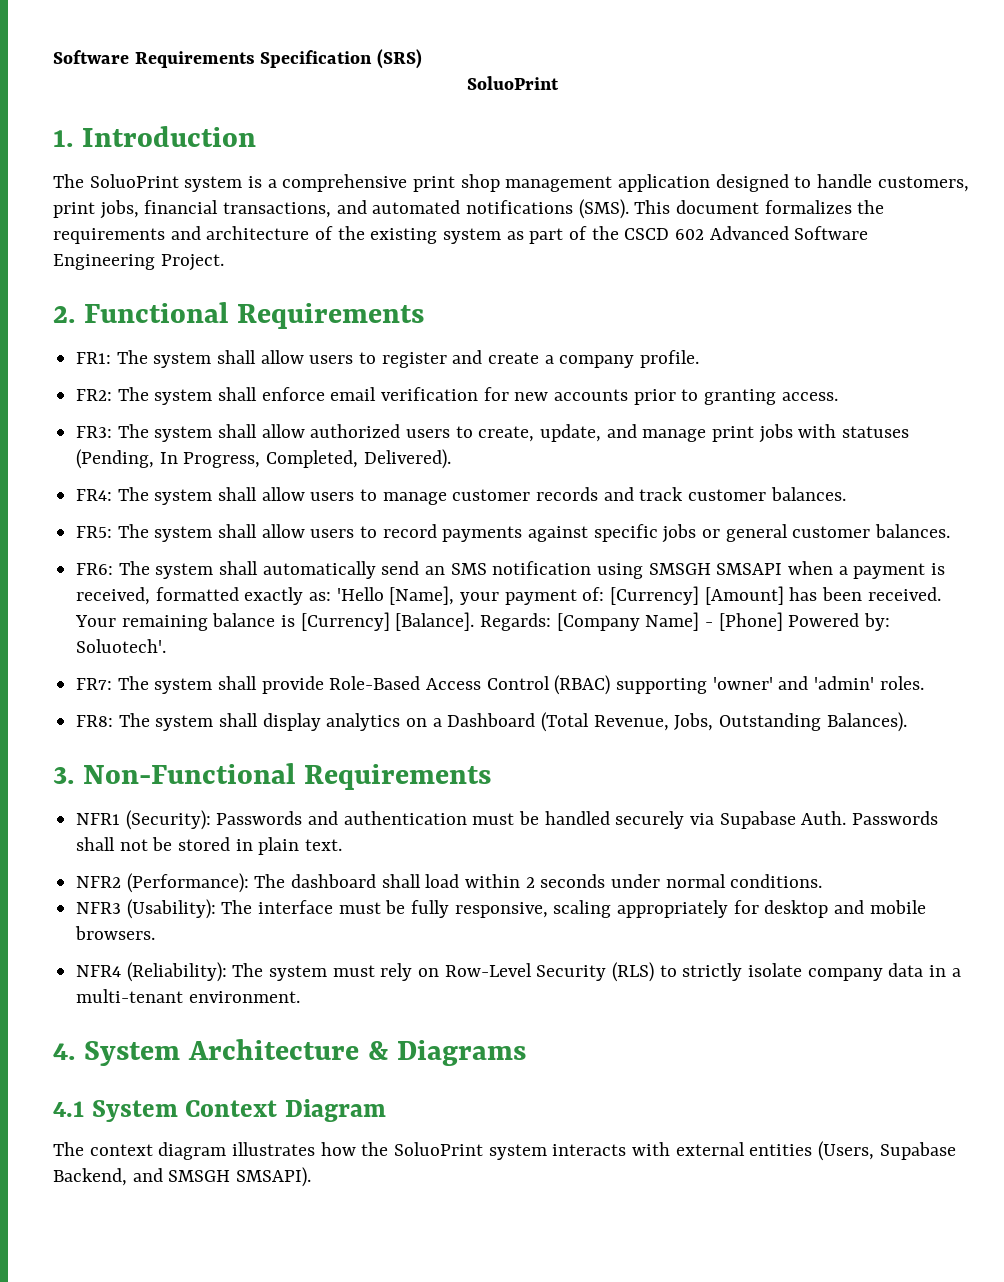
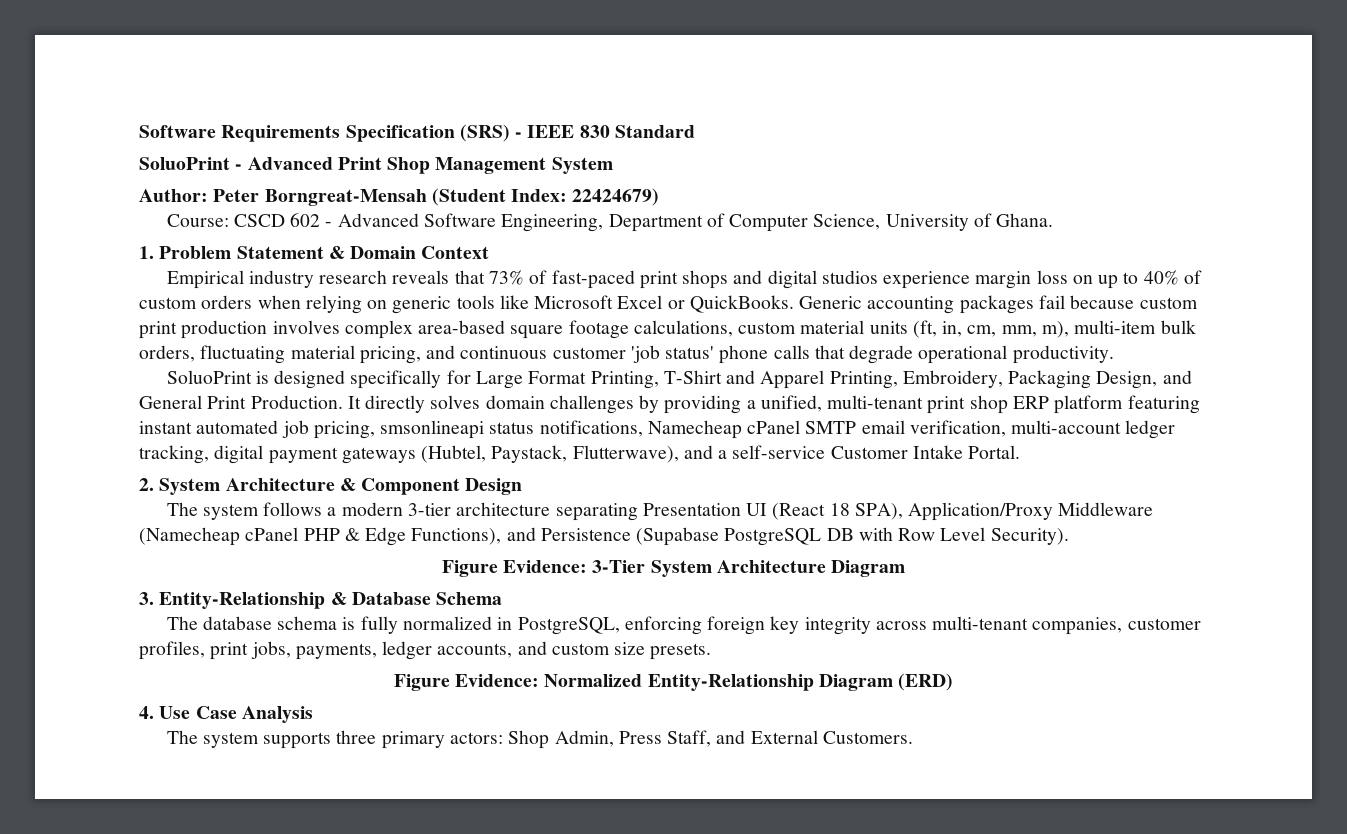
[467,76,559,90] [53,126,256,147] [53,174,969,192] [53,199,885,219] [53,226,869,244] [53,254,224,271] [53,302,424,329] [76,350,700,368] [76,387,838,405] [76,424,910,443] [76,449,451,469] [76,487,846,505] [76,524,951,543] [76,561,946,579] [76,586,941,605] [75,612,891,631] [76,639,167,653] [76,675,924,695] [76,712,907,732] [53,763,491,790] [76,810,939,830] [76,837,343,855] [76,873,823,893] [76,899,926,919] [75,926,156,940] [76,962,961,982] [76,989,300,1003] [53,1039,526,1066] [53,1099,387,1122] [53,1141,956,1161] [53,1167,312,1187] // SoluoPrint // 1. Introduction // The SoluoPrint system is a comprehensive print shop management application designed to handle customers, print jobs, financial transactions, and automated notifications (SMS). This document formalizes the requirements and architecture of the existing system as part of the CSCD 602 Advanced Software Engineering Project. // 2. Functional Requirements // FR1: The system shall allow users to register and create a company profile. // FR2: The system shall enforce email verification for new accounts prior to granting access. // FR3: The system shall allow authorized users to create, update, and manage print jobs with statuses (Pending, In Progress, Completed, Delivered). // FR4: The system shall allow users to manage customer records and track customer balances. // FR5: The system shall allow users to record payments against specific jobs or general customer balances. // FR6: The system shall automatically send an SMS notification using SMSGH SMSAPI when a payment is received, formatted exactly as: 'Hello [Name], your payment of: [Currency] [Amount] has been received. Your remaining balance is [Currency] [Balance]. Regards: [Company Name] - [Phone] Powered by: Soluotech'. // FR7: The system shall provide Role-Based Access Control (RBAC) supporting 'owner' and 'admin' roles. // FR8: The system shall display analytics on a Dashboard (Total Revenue, Jobs, Outstanding Balances). // 3. Non-Functional Requirements // NFR1 (Security): Passwords and authentication must be handled securely via Supabase Auth. Passwords shall not be stored in plain text. // NFR2 (Performance): The dashboard shall load within 2 seconds under normal conditions. // NFR3 (Usability): The interface must be fully responsive, scaling appropriately for desktop and mobile browsers. // NFR4 (Reliability): The system must rely on Row-Level Security (RLS) to strictly isolate company data in a multi-tenant environment. // 4. System Architecture & Diagrams // 4.1 System Context Diagram // The context diagram illustrates how the SoluoPrint system interacts with external entities (Users, Supabase Backend, and SMSGH SMSAPI). -> [515,125,695,138] [139,157,613,174] [139,188,660,206] [166,213,1054,232] [139,246,490,259] [166,270,1202,289] [139,295,1198,314] [139,320,1196,339] [139,345,1114,364] [166,370,1192,389] [139,395,1200,414] [139,420,1176,439] [139,445,1021,464] [139,478,523,495] [166,502,1154,521] [139,527,1069,546] [441,560,906,577] [139,592,503,609] [166,616,1201,635] [139,641,712,660] [393,673,954,691] [139,706,313,723] [166,730,913,749] - IEEE 830 Standard // SoluoPrint - Advanced Print Shop Management System // Author: Peter Borngreat-Mensah (Student Index: 22424679) // Course: CSCD 602 - Advanced Software Engineering, Department of Computer Science, University of Ghana. // 1. Problem Statement & Domain Context // Empirical industry research reveals that 73% of fast-paced print shops and digital studios experience margin loss on up to 40% of custom orders when relying on generic tools like Microsoft Excel or QuickBooks. Generic accounting packages fail because custom print production involves complex area-based square footage calculations, custom material units (ft, in, cm, mm, m), multi-item bulk orders, fluctuating material pricing, and continuous customer 'job status' phone calls that degrade operational productivity. // SoluoPrint is designed specifically for Large Format Printing, T-Shirt and Apparel Printing, Embroidery, Packaging Design, and General Print Production. It directly solves domain challenges by providing a unified, multi-tenant print shop ERP platform featuring instant automated job pricing, smsonlineapi status notifications, Namecheap cPanel SMTP email verification, multi-account ledger tracking, digital payment gateways (Hubtel, Paystack, Flutterwave), and a self-service Customer Intake Portal. // 2. System Architecture & Component Design // The system follows a modern 3-tier architecture separating Presentation UI (React 18 SPA), Application/Proxy Middleware (Namecheap cPanel PHP & Edge Functions), and Persistence (Supabase PostgreSQL DB with Row Level Security). // Figure Evidence: 3-Tier System Architecture Diagram // 3. Entity-Relationship & Database Schema // The database schema is fully normalized in PostgreSQL, enforcing foreign key integrity across multi-tenant companies, customer profiles, print jobs, payments, ledger accounts, and custom size presets. // Figure Evidence: Normalized Entity-Relationship Diagram (ERD) // 4. Use Case Analysis // The system supports three primary actors: Shop Admin, Press Staff, and External Customers.

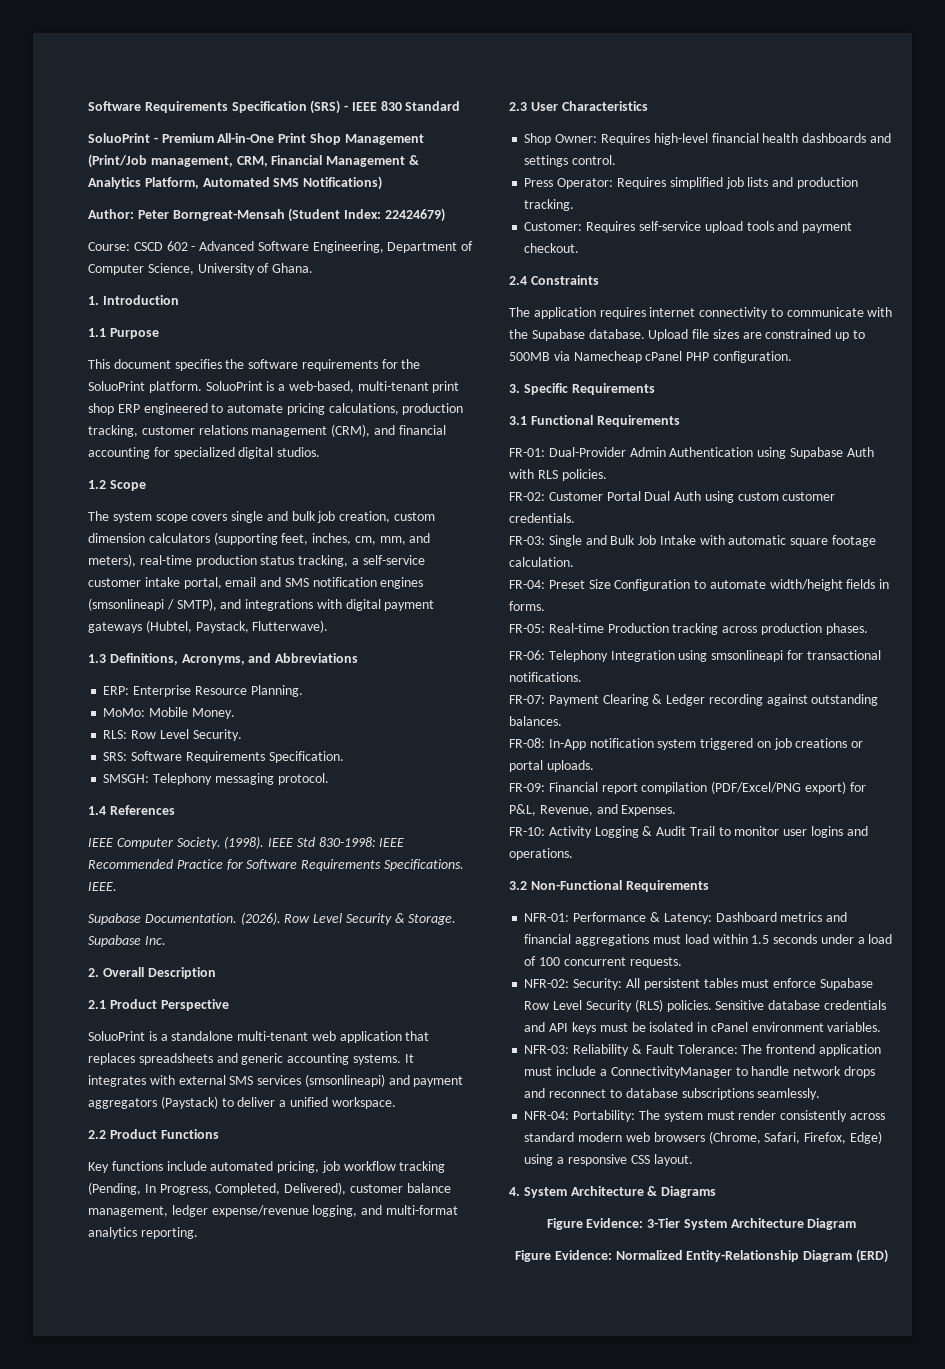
[247,157,333,170] Advanced -> [161,133,275,143] Premium All-in-One
[551,157,613,174] System -> [88,154,419,168] [88,176,383,190] (Print/Job management, CRM, Financial Management & Analytics Platform, Automated SMS Notifications)
[159,246,490,259] [166,270,1202,289] [139,295,1198,314] [139,320,1196,339] [139,345,1114,364] [166,370,1192,389] [139,395,1200,414] [139,420,1176,439] [139,445,209,464] Problem Statement & Domain Context // Empirical industry research reveals that 73% of fast-paced print shops and digital studios experience margin loss on up to 40% of custom orders when relying on generic tools like Microsoft Excel or QuickBooks. Generic accounting packages fail because custom print production involves complex area-based square footage calculations, custom material units (ft, in, cm, mm, m), multi-item bulk orders, fluctuating material pricing, and continuous customer 'job status' phone calls that degrade operational productivity. // SoluoPrint is designed specifically for Large Format Printing, T-Shirt and Apparel Printing, Embroidery, Packaging Design, and General Print Production. It directly solves domain challenges by providing a unified, multi-tenant print shop ERP platform featuring instant automated job pricing, smsonlineapi status notifications, Namecheap cPanel SMTP email verification, multi-account ledger tracking, -> [102,295,179,305] [88,328,159,339] [88,359,421,371] [88,381,460,393] [88,403,464,415] [88,424,446,437] [88,447,321,459] [88,480,146,491] [88,511,436,523] [88,532,431,545] [88,554,425,567] [88,577,424,589] [88,598,342,611] Introduction // 1.1 Purpose // This document specifies the software requirements for the SoluoPrint platform. SoluoPrint is a web-based, multi-tenant print shop ERP engineered to automate pricing calculations, production tracking, customer relations management (CRM), and financial accounting for specialized digital studios. // 1.2 Scope // The system scope covers single and bulk job creation, custom dimension calculators (supporting feet, inches, cm, mm, and meters), real-time production status tracking, a self-service customer intake portal, email and SMS notification engines (smsonlineapi / SMTP), and integrations with
[572,445,1021,463] [139,478,523,495] [166,502,1154,521] [139,527,1069,546] Flutterwave), and a self-service Customer Intake Portal. // 2. System Architecture & Component Design // The system follows a modern 3-tier architecture separating Presentation UI (React 18 SPA), Application/Proxy Middleware (Namecheap cPanel PHP & Edge Functions), and Persistence (Supabase PostgreSQL DB with Row Level Security). -> [252,620,329,633] [88,653,359,665] [103,685,303,697] [103,707,235,719] [103,729,242,741] [103,751,344,763] [103,773,329,785] [88,805,175,815] [88,836,405,849] [88,859,464,871] [88,882,117,891] [88,912,457,925] [88,935,166,947] [88,967,216,979] [88,999,229,1011] [88,1031,430,1043] [88,1053,414,1065] [88,1074,464,1087] [88,1096,396,1109] [88,1129,219,1139] [88,1161,446,1173] [88,1182,451,1195] [88,1205,458,1217] [88,1227,198,1239] [509,101,648,111] [524,133,891,145] [524,155,617,167] [524,177,858,189] [524,199,575,211] [524,221,853,233] [524,243,580,253] [509,275,599,285] [509,307,893,319] [509,329,866,341] [509,351,792,363] [509,383,655,395] [509,415,680,427] [509,447,874,459] [509,469,607,481] [509,491,836,503] [509,513,575,523] [509,535,877,547] [509,557,574,567] [509,579,890,591] [509,601,545,611] [509,623,868,635] [509,650,881,662] [509,672,582,682] [509,694,879,706] [509,716,562,726] [509,738,864,750] [509,760,594,772] [509,781,866,794] [509,804,677,816] [509,826,868,838] [509,848,573,860] [509,880,709,892] [524,912,848,924] [524,934,893,946] [524,956,682,968] [524,978,873,990] [524,999,886,1012] [524,1022,882,1034] [524,1044,881,1056] [524,1066,875,1078] [524,1088,821,1100] [524,1110,885,1122] [524,1131,882,1144] [524,1154,693,1166] [509,1186,717,1198] Flutterwave). // 1.3 Definitions, Acronyms, and Abbreviations // ERP: Enterprise Resource Planning. // MoMo: Mobile Money. // RLS: Row Level Security. // SRS: Software Requirements Specification. // SMSGH: Telephony messaging protocol. // 1.4 References // IEEE Computer Society. (1998). IEEE Std 830-1998: IEEE Recommended Practice for Software Requirements Specifications. IEEE. // Supabase Documentation. (2026). Row Level Security & Storage. Supabase Inc. // 2. Overall Description // 2.1 Product Perspective // SoluoPrint is a standalone multi-tenant web application that replaces spreadsheets and generic accounting systems. It integrates with external SMS services (smsonlineapi) and payment aggregators (Paystack) to deliver a unified workspace. // 2.2 Product Functions // Key functions include automated pricing, job workflow tracking (Pending, In Progress, Completed, Delivered), customer balance management, ledger expense/revenue logging, and multi-format analytics reporting. // 2.3 User Characteristics // Shop Owner: Requires high-level financial health dashboards and settings control. // Press Operator: Requires simplified job lists and production tracking. // Customer: Requires self-service upload tools and payment checkout. // 2.4 Constraints // The application requires internet connectivity to communicate with the Supabase database. Upload file sizes are constrained up to 500MB via Namecheap cPanel PHP configuration. // 3. Specific Requirements // 3.1 Functional Requirements // FR-01: Dual-Provider Admin Authentication using Supabase Auth with RLS policies. // FR-02: Customer Portal Dual Auth using custom customer credentials. // FR-03: Single and Bulk Job Intake with automatic square footage calculation. // FR-04: Preset Size Configuration to automate width/height fields in forms. // FR-05: Real-time Production tracking across production phases. // FR-06: Telephony Integration using smsonlineapi for transactional notifications. // FR-07: Payment Clearing & Ledger recording against outstanding balances. // FR-08: In-App notification system triggered on job creations or portal uploads. // FR-09: Financial report compilation (PDF/Excel/PNG export) for P&L, Revenue, and Expenses. // FR-10: Activity Logging & Audit Trail to monitor user logins and operations. // 3.2 Non-Functional Requirements // NFR-01: Performance & Latency: Dashboard metrics and financial aggregations must load within 1.5 seconds under a load of 100 concurrent requests. // NFR-02: Security: All persistent tables must enforce Supabase Row Level Security (RLS) policies. Sensitive database credentials and API keys must be isolated in cPanel environment variables. // NFR-03: Reliability & Fault Tolerance: The frontend application must include a ConnectivityManager to handle network drops and reconnect to database subscriptions seamlessly. // NFR-04: Portability: The system must render consistently across standard modern web browsers (Chrome, Safari, Firefox, Edge) using a responsive CSS layout. // 4. System Architecture & Diagrams
[139,592,503,609] [166,616,1201,635] [139,641,712,660] // 3. Entity-Relationship & Database Schema // The database schema is fully normalized in PostgreSQL, enforcing foreign key integrity across multi-tenant companies, customer profiles, print jobs, payments, ledger accounts, and custom size presets. -> (857, 1224) none
[139,706,313,723] [166,730,913,749] // 4. Use Case Analysis // The system supports three primary actors: Shop Admin, Press Staff, and External Customers. -> (888, 1256) none

